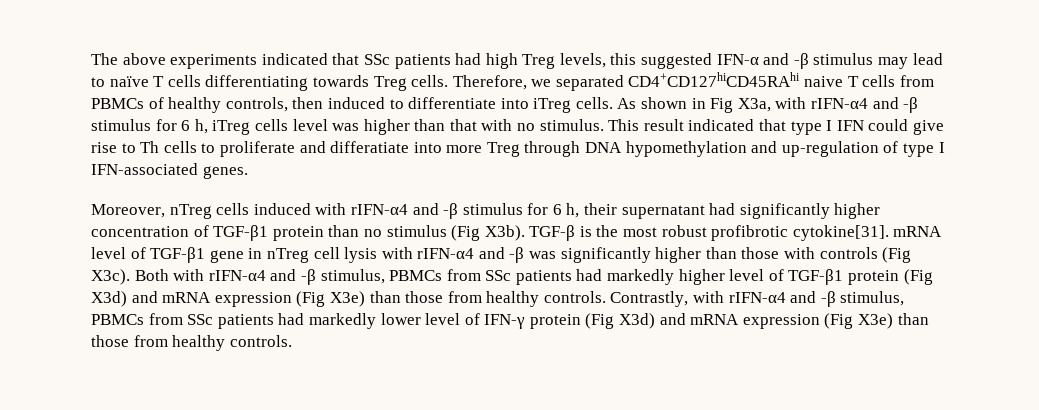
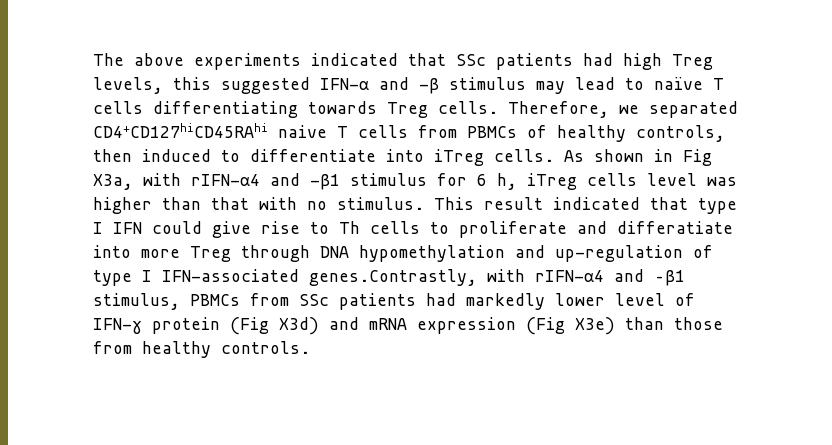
[903,97,919,113] -β -> [310,174,340,190] -β1
[202,166,248,179] [91,203,881,219] [91,225,943,241] [91,247,912,263] [91,269,933,285] [91,291,836,307] genes. // Moreover, nTreg cells induced with rIFN-α4 and -β stimulus for 6 h, their supernatant had significantly higher concentration of TGF-β1 protein than no stimulus (Fig X3b). TGF-β is the most robust profibrotic cytokine[31]. mRNA level of TGF-β1 gene in nTreg cell lysis with rIFN-α4 and -β was significantly higher than those with controls (Fig X3c). Both with rIFN-α4 and -β stimulus, PBMCs from SSc patients had markedly higher level of TGF-β1 protein (Fig X3d) and mRNA expression (Fig X3e) than those from healthy controls. Contrastly, with rIFN-α4 and -β -> [309,269,685,286] genes.Contrastly, with rIFN-α4 and –β1

